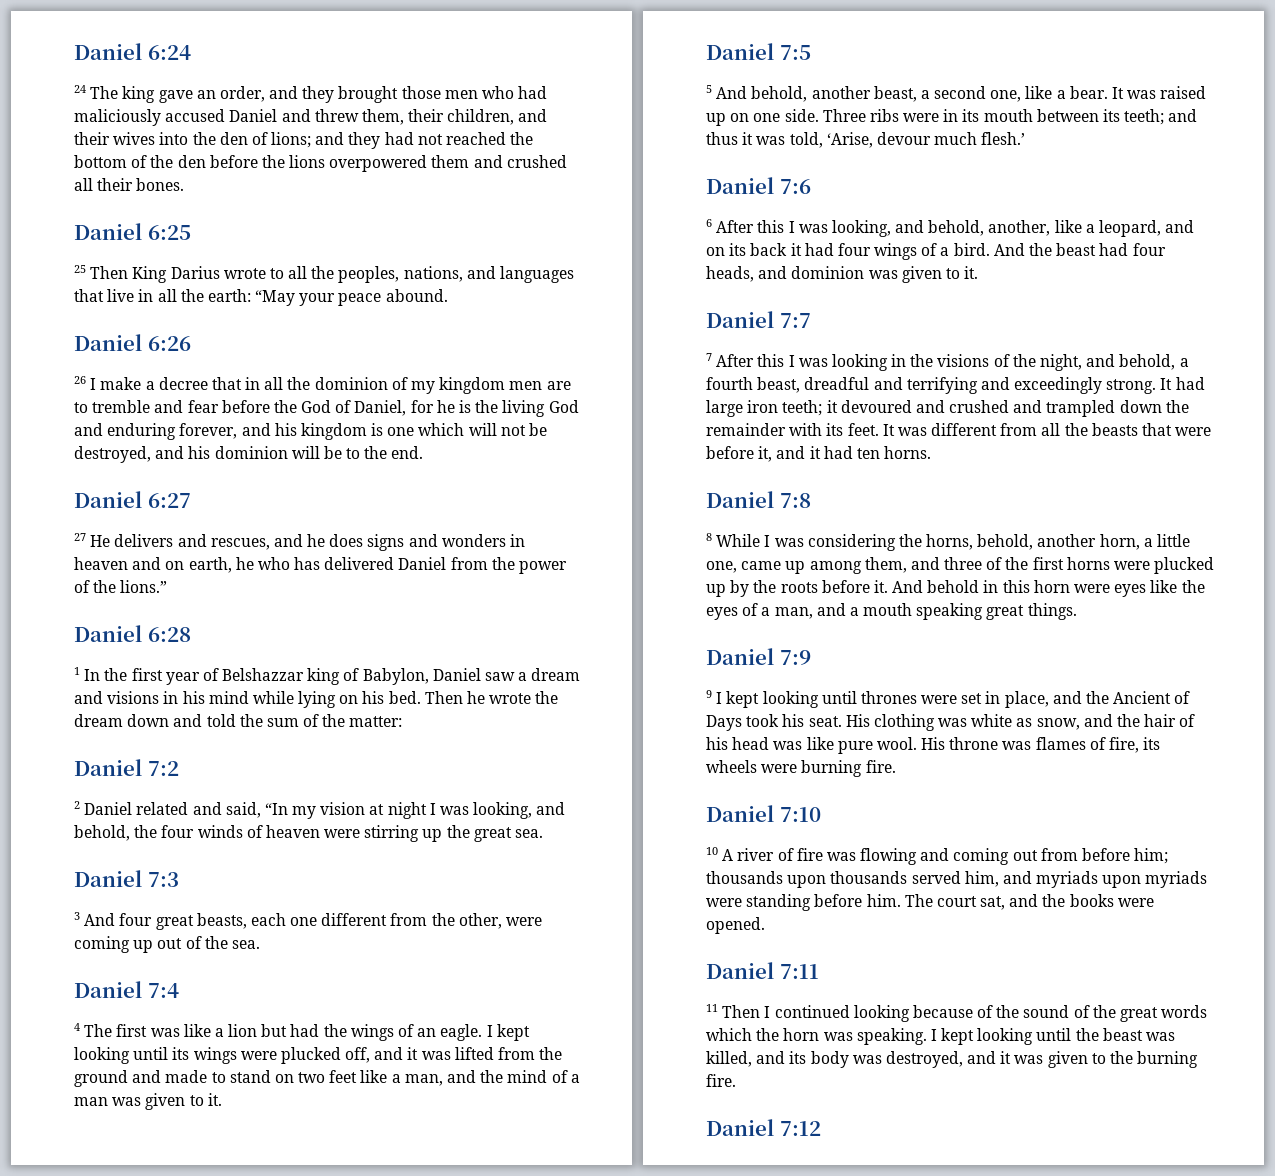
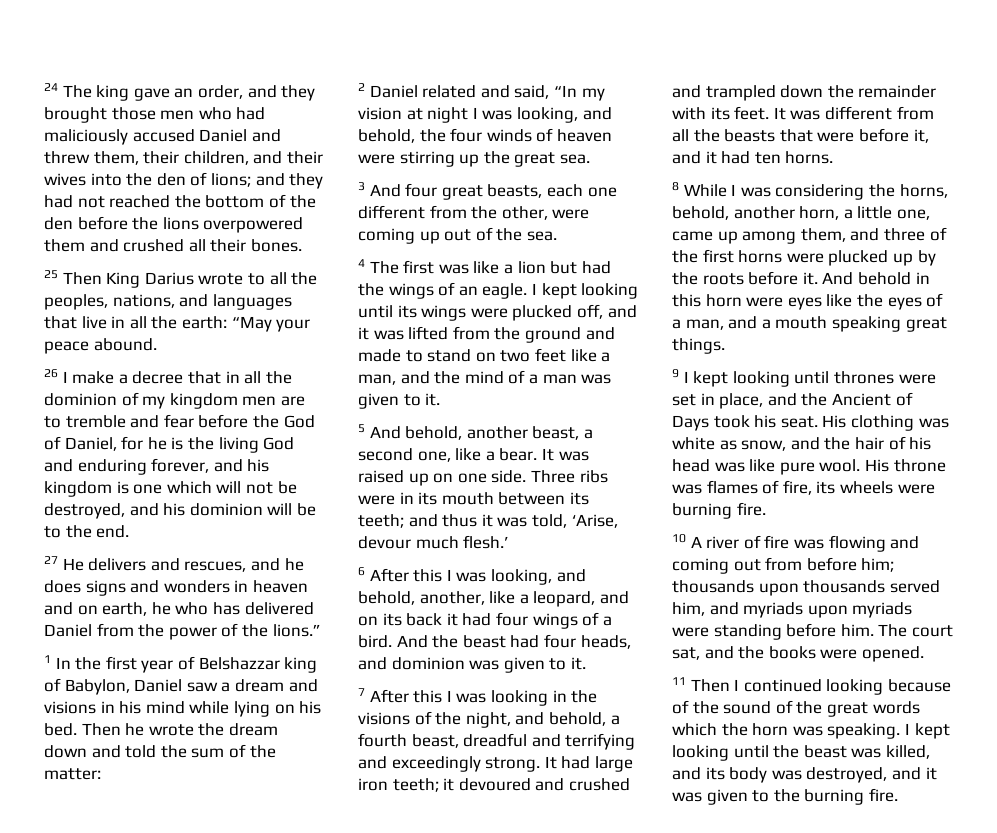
[74,43,191,60] Daniel 6:24 // -> (44, 87) none
[74,223,191,240] // Daniel 6:25 -> (302, 245) none
[74,334,191,351] // Daniel 6:26 -> (157, 344) none
[74,491,191,508] // Daniel 6:27 -> (130, 531) none
[74,625,191,642] // Daniel 6:28 -> (321, 630) none
[74,759,179,776] // Daniel 7:2 -> (101, 774) none
[74,870,179,887] // Daniel 7:3 -> (590, 159) none
[74,981,179,998] // Daniel 7:4 -> (557, 236) none
[706,43,811,60] // Daniel 7:5 -> (441, 399) none
[706,177,811,194] // Daniel 7:6 -> (509, 542) none
[706,311,811,328] // Daniel 7:7 -> (586, 663) none
[706,491,811,508] // Daniel 7:8 -> (834, 157) none
[706,648,811,665] // Daniel 7:9 -> (725, 346) none
[706,805,821,822] // Daniel 7:10 -> (766, 509) none
[706,962,819,979] // Daniel 7:11 -> (924, 654) none
[706,1119,821,1136] // Daniel 7:12 -> (898, 795) none

